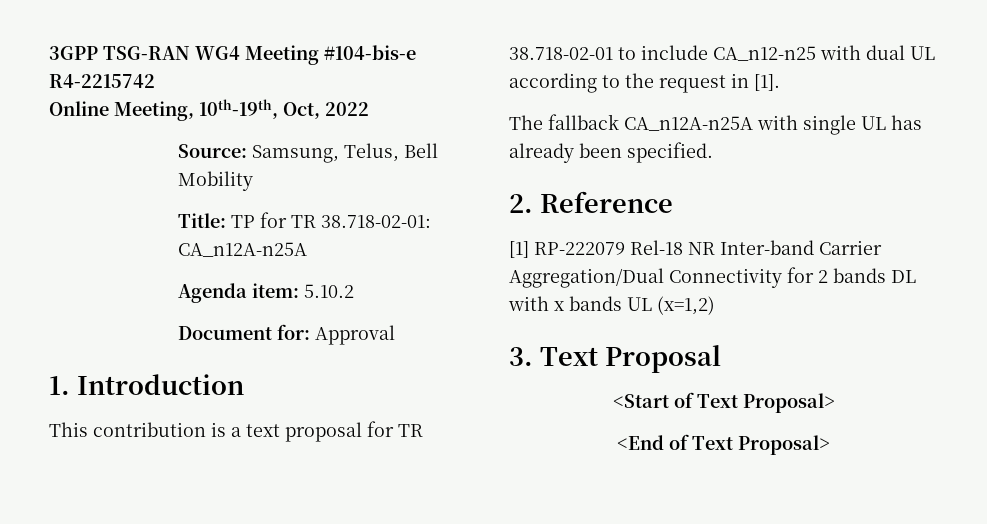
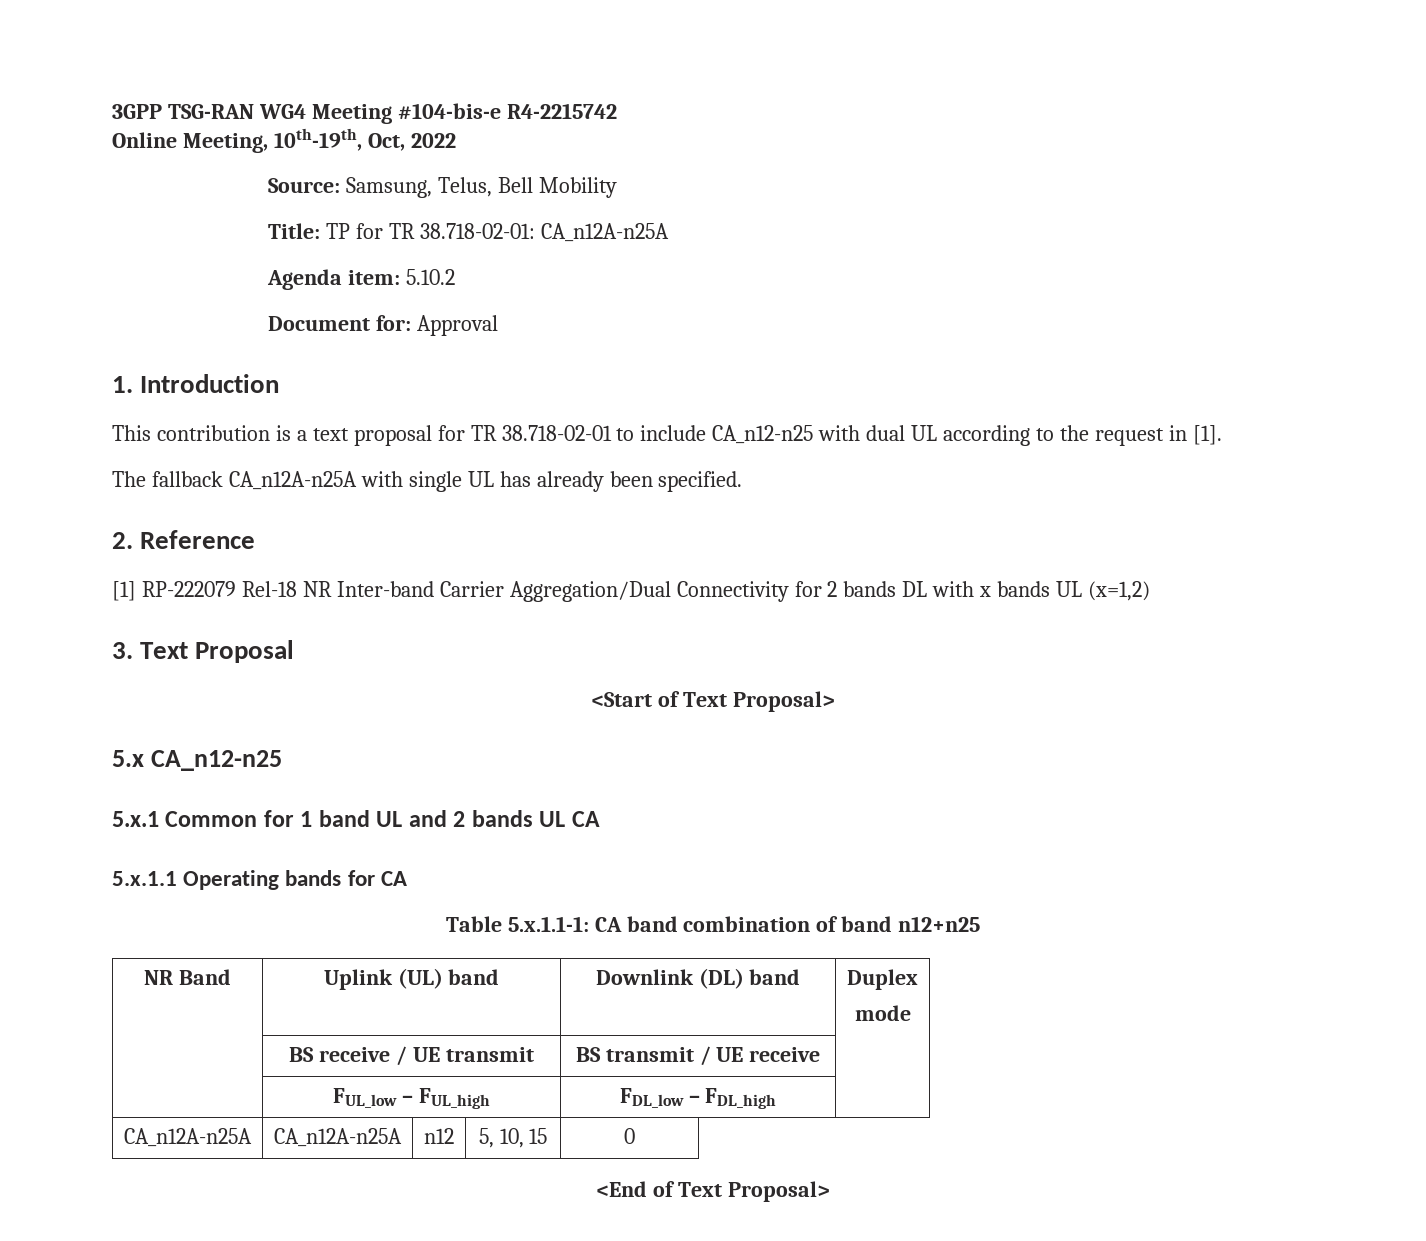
(835, 403) none -> [112,750,282,771] [112,810,600,827] [112,870,407,890] [445,916,981,932] [144,969,231,985] [323,968,500,990] [595,968,801,989] [847,969,918,990] [854,1005,911,1021] [289,1046,534,1066] [575,1046,821,1066] [333,1088,490,1109] [619,1088,777,1109] [124,1128,252,1147] [274,1128,402,1147] [424,1128,454,1144] [478,1128,548,1148] [624,1128,635,1144] // 5.x CA_n12-n25 // 5.x.1 Common for 1 band UL and 2 bands UL CA // 5.x.1.1 Operating bands for CA // Table 5.x.1.1-1: CA band combination of band n12+n25 // NR Band | Uplink (UL) band | Downlink (DL) band | Duplex // mode // | BS receive / UE transmit | BS transmit / UE receive | // | FUL_low – FUL_high | FDL_low – FDL_high | // CA_n12A-n25A | CA_n12A-n25A | n12 | 5, 10, 15 | 0

